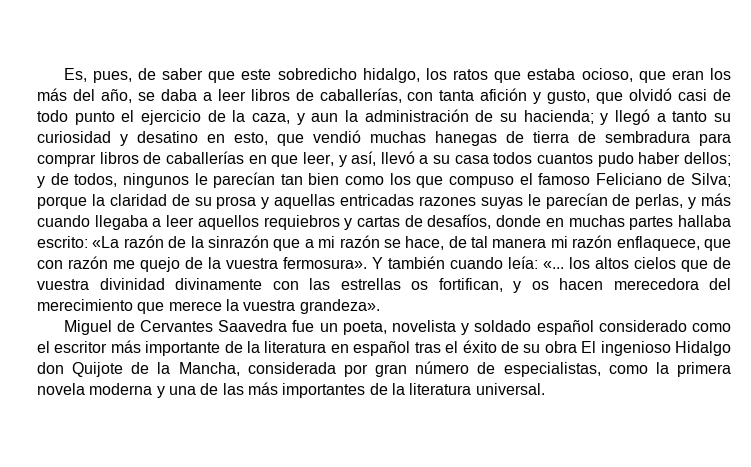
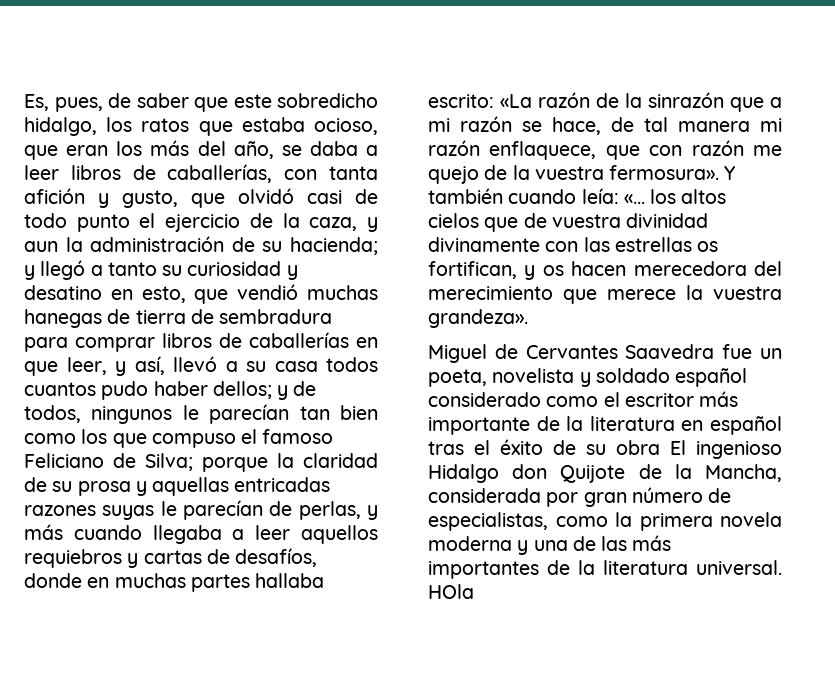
(545, 389) none -> [428,584,474,599] HOla

